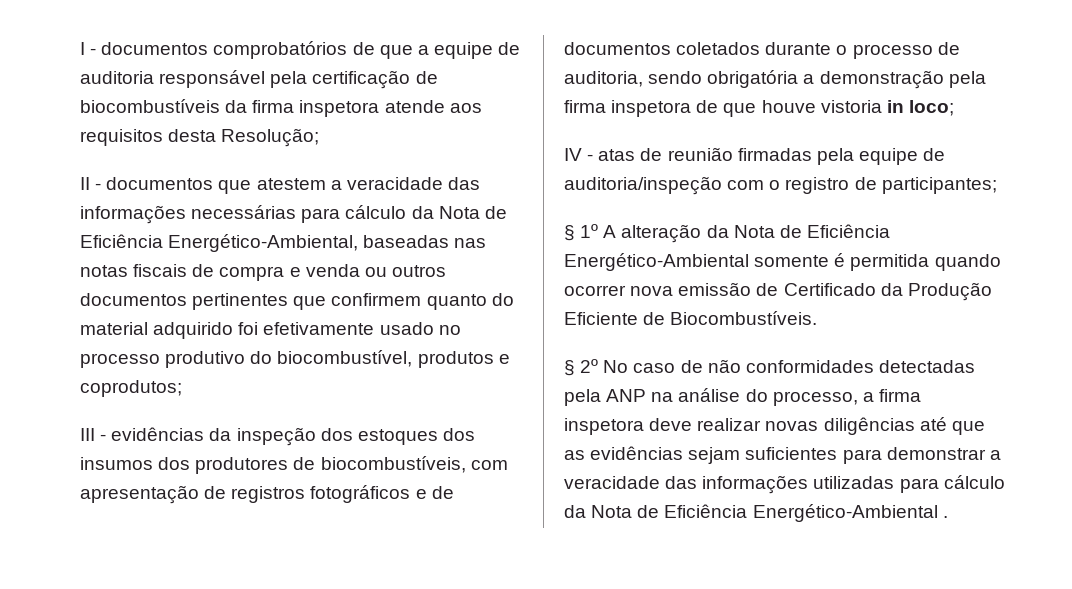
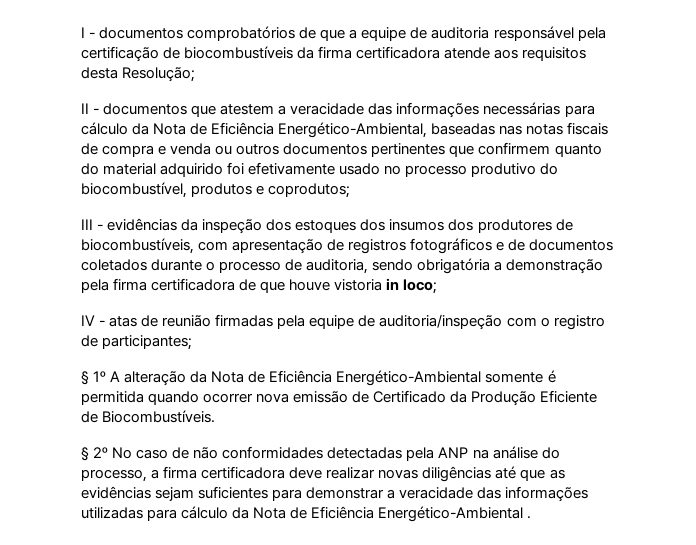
[299,100,380,117] inspetora -> [356,46,441,59] certificadora
[611,100,692,117] inspetora -> [151,278,236,291] certificadora
[564,418,644,435] inspetora -> [201,466,286,479] certificadora

